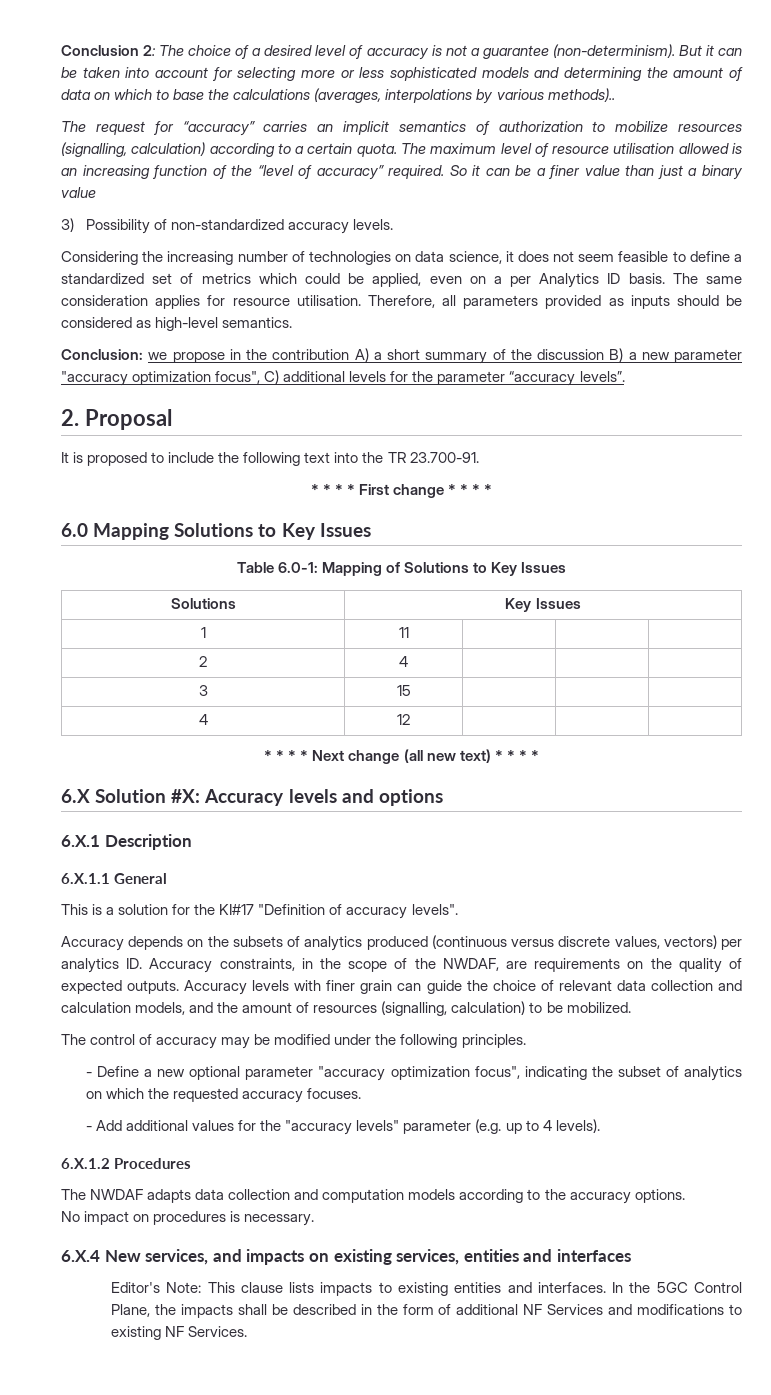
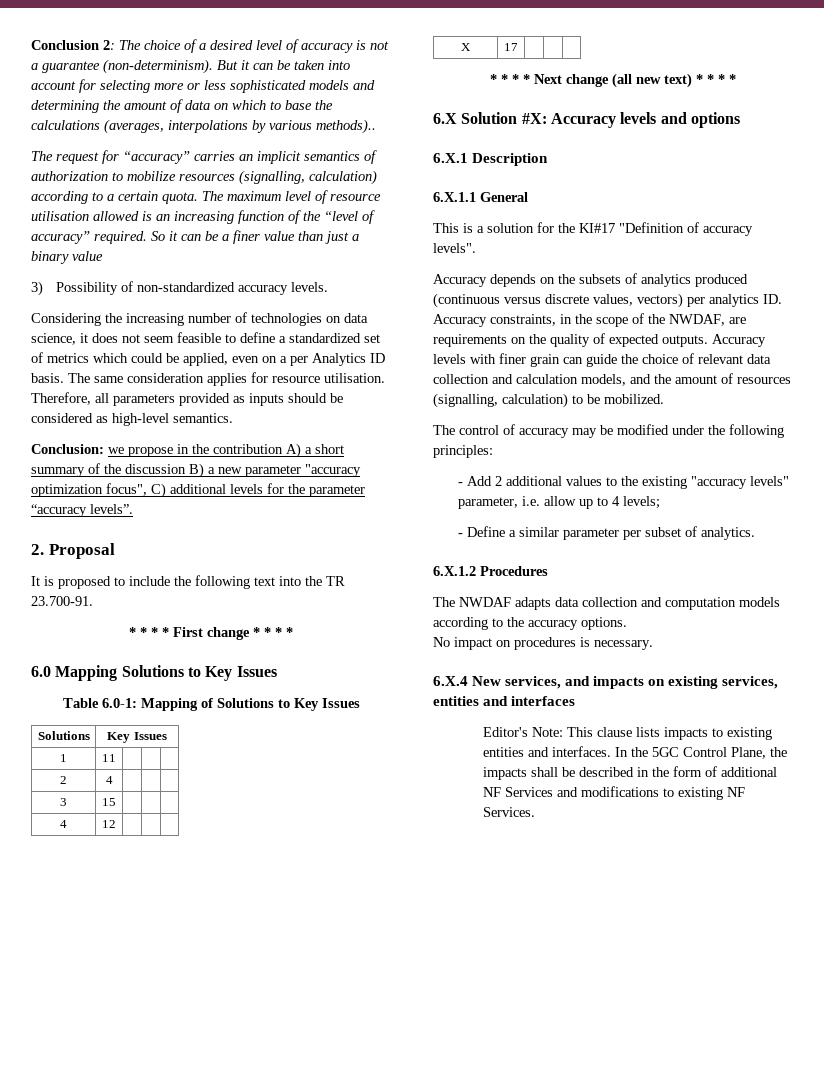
(410, 719) none -> [461,43,471,51] [504,43,518,51] // X | 17 | | |
[461,1034,526,1048] [86,1066,742,1081] [86,1088,362,1103] [86,1119,600,1135] principles. // - Define a new optional parameter "accuracy optimization focus", indicating the subset of analytics on which the requested accuracy focuses. // - Add additional values for the "accuracy levels" parameter (e.g. up to 4 levels). -> [433,445,493,458] [458,476,790,489] [458,496,661,509] [458,526,756,540] principles: // - Add 2 additional values to the existing "accuracy levels" parameter, i.e. allow up to 4 levels; // - Define a similar parameter per subset of analytics.

